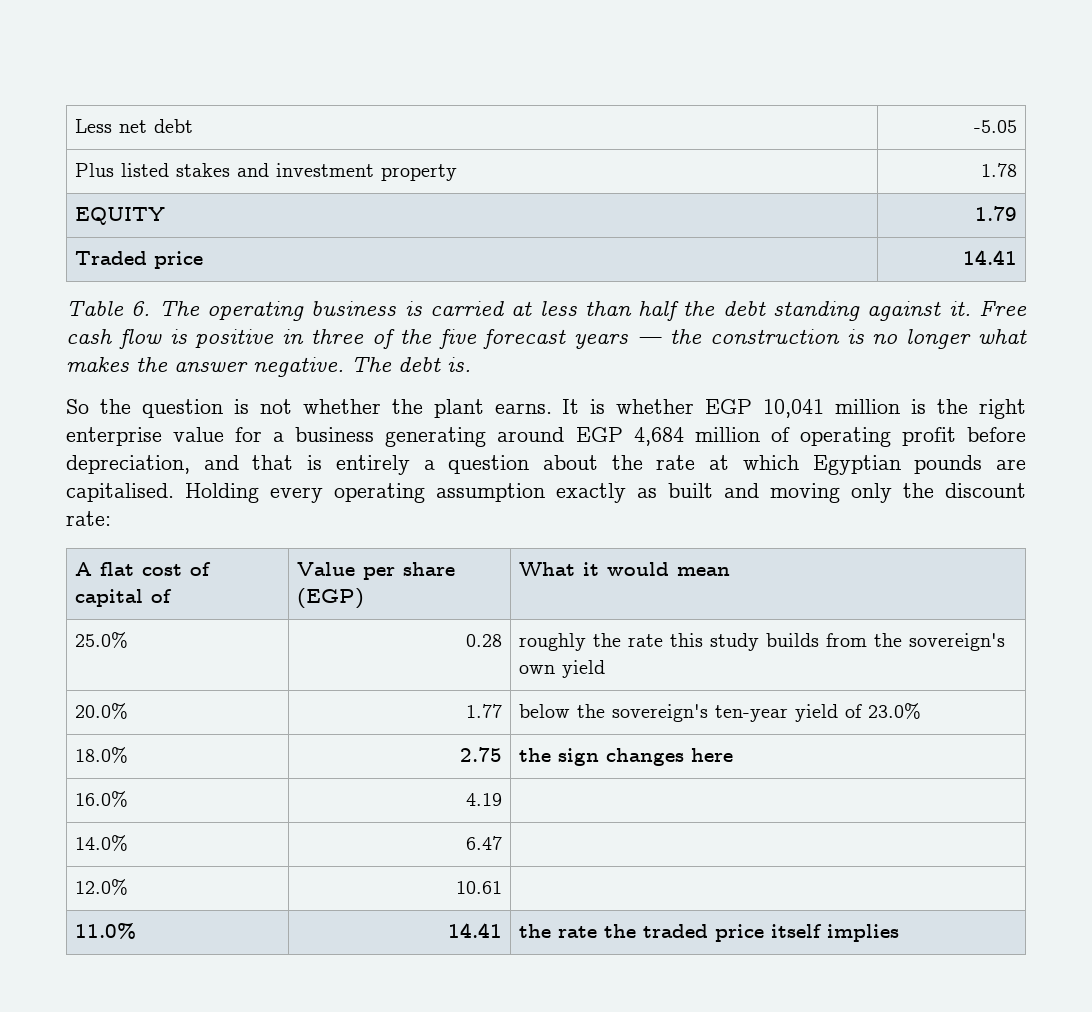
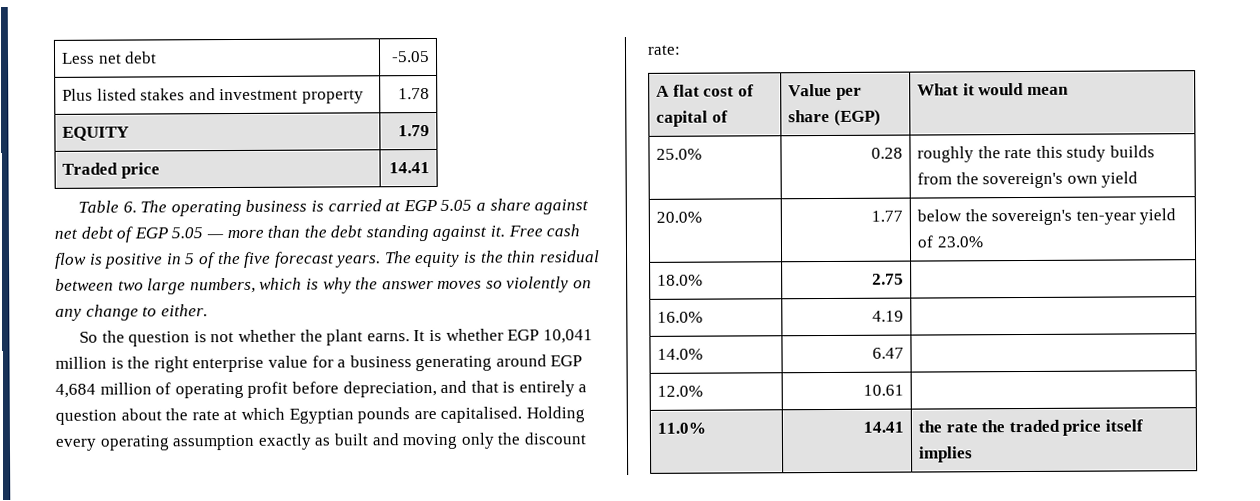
[539,301,680,321] less than half -> [402,198,590,215] [54,225,301,243] EGP 5.05 a share against net debt of EGP 5.05 — more than
[311,329,365,344] three -> [185,253,196,265] 5
[574,329,1028,349] [66,357,471,377] years — the construction is no longer what makes the answer negative. The debt is. -> [335,250,600,268] [55,276,593,295] [55,304,208,321] years. The equity is the thin residual between two large numbers, which is why the answer moves so violently on any change to either.
[518,748,733,766] the sign changes here -> (904, 279) none

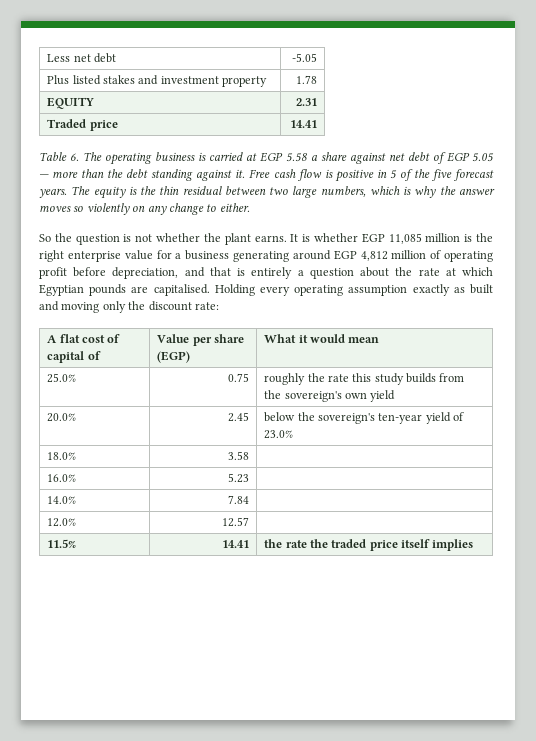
[397,125,430,137] 1.79 -> [295,98,317,106] 2.31
[440,199,473,211] 5.05 -> [285,153,308,162] 5.58
[542,329,593,344] 10,041 -> [388,233,422,244] 11,085
[55,383,96,398] 4,684 -> [360,251,388,261] 4,812
[870,147,903,159] 0.28 -> [227,373,249,382] 0.75
[870,210,903,222] 1.77 -> [227,412,249,422] 2.45
[871,273,904,285] 2.75 -> [227,451,249,460] 3.58
[871,310,904,322] 4.19 -> [227,473,249,483] 5.23
[871,347,904,359] 6.47 -> [227,495,249,504] 7.84
[862,384,904,396] [657,422,707,434] 10.61 | // 11.0% -> [221,517,249,527] [47,539,77,548] 12.57 | // 11.5%

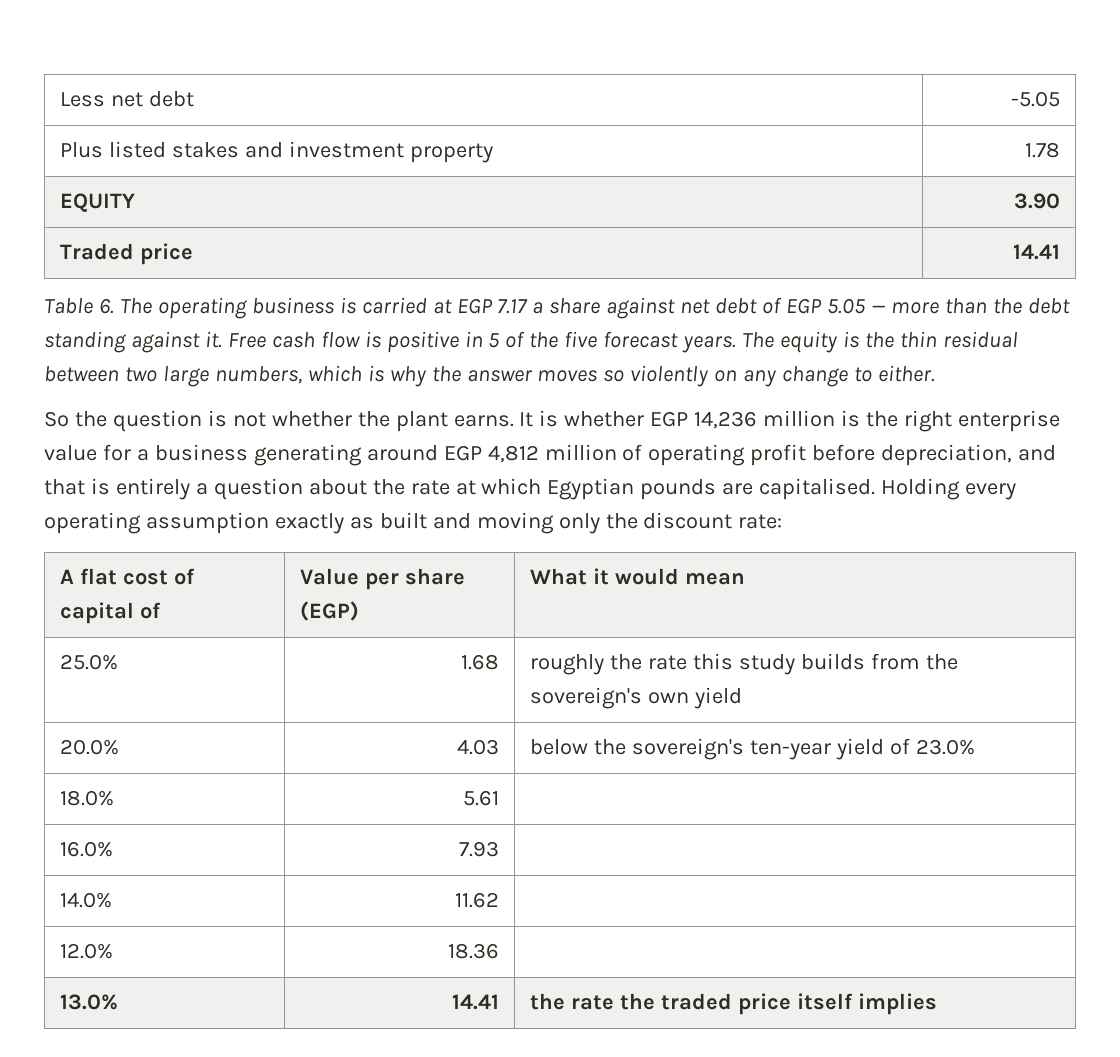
[295,98,317,106] 2.31 -> [1013,193,1060,209] 3.90
[285,153,308,162] 5.58 -> [497,299,529,314] 7.17
[388,233,422,244] 11,085 -> [694,411,758,429] 14,236
[227,373,249,382] 0.75 -> [460,654,499,670] 1.68
[227,412,249,422] 2.45 -> [456,739,499,755] 4.03
[227,451,249,460] 3.58 -> [462,790,499,806] 5.61
[227,473,249,483] 5.23 -> [458,841,499,857] 7.93
[227,495,249,504] 7.84 -> [454,892,499,908] 11.62
[221,517,249,527] [47,539,77,548] 12.57 | // 11.5% -> [447,943,499,959] [60,994,119,1010] 18.36 | // 13.0%

